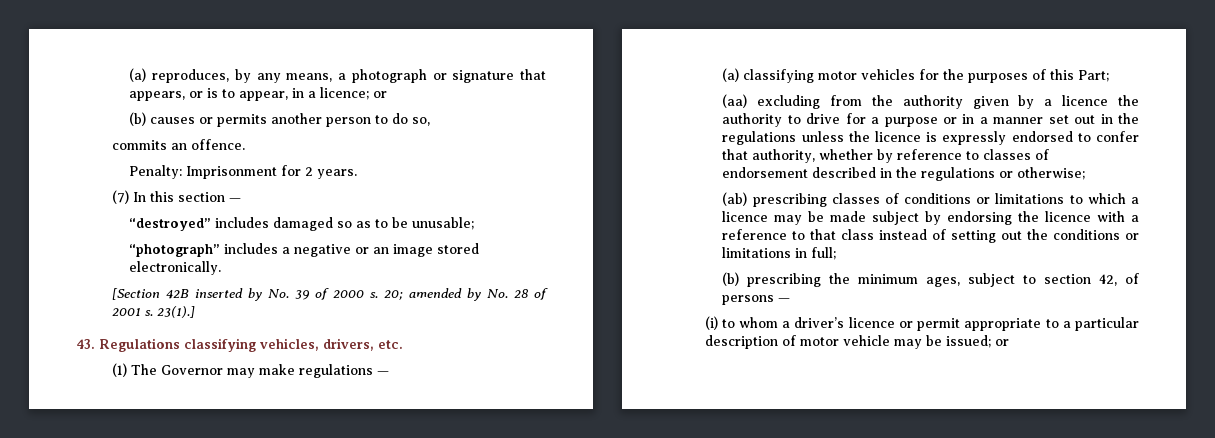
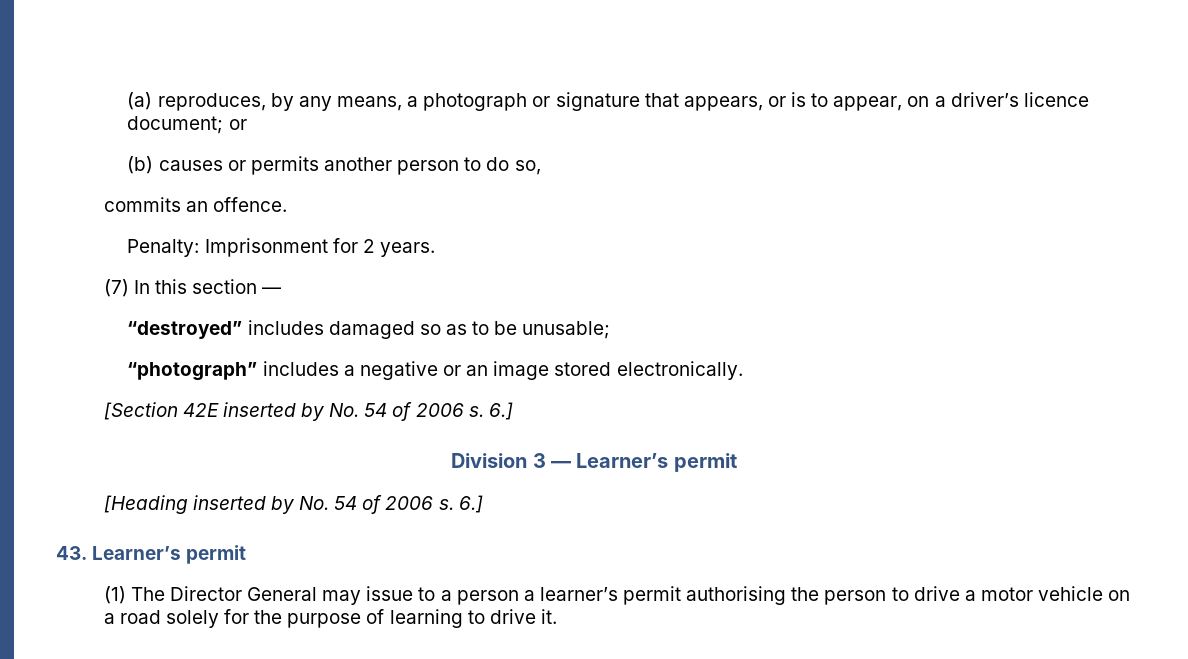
[292,87,370,100] in a licence; -> [907,92,1089,107] [127,116,224,134] on a driver’s licence document;
[165,288,548,301] [111,306,195,318] [76,338,403,352] [111,363,389,378] [722,68,1110,83] [722,94,1139,109] [722,113,1139,127] [722,131,1139,145] [722,149,1050,163] [722,167,1086,181] [722,192,1139,207] [722,211,1139,225] [722,229,1139,243] [722,247,837,260] [722,272,1139,287] [722,295,791,305] [704,316,1139,331] [704,335,1009,349] 42B inserted by No. 39 of 2000 s. 20; amended by No. 28 of 2001 s. 23(1).] // 43. Regulations classifying vehicles, drivers, etc. // (1) The Governor may make regulations — // (a) classifying motor vehicles for the purposes of this Part; // (aa) excluding from the authority given by a licence the authority to drive for a purpose or in a manner set out in the regulations unless the licence is expressly endorsed to confer that authority, whether by reference to classes of endorsement described in the regulations or otherwise; // (ab) prescribing classes of conditions or limitations to which a licence may be made subject by endorsing the licence with a reference to that class instead of setting out the conditions or limitations in full; // (b) prescribing the minimum ages, subject to section 42, of persons — // (i) to whom a driver’s licence or permit appropriate to a particular description of motor vehicle may be issued; or -> [182,402,513,421] [451,453,737,472] [103,495,483,514] [56,545,247,564] [103,586,1131,605] [103,609,557,628] 42E inserted by No. 54 of 2006 s. 6.] // Division 3 — Learner’s permit // [Heading inserted by No. 54 of 2006 s. 6.] // 43. Learner’s permit // (1) The Director General may issue to a person a learner’s permit authorising the person to drive a motor vehicle on a road solely for the purpose of learning to drive it.

